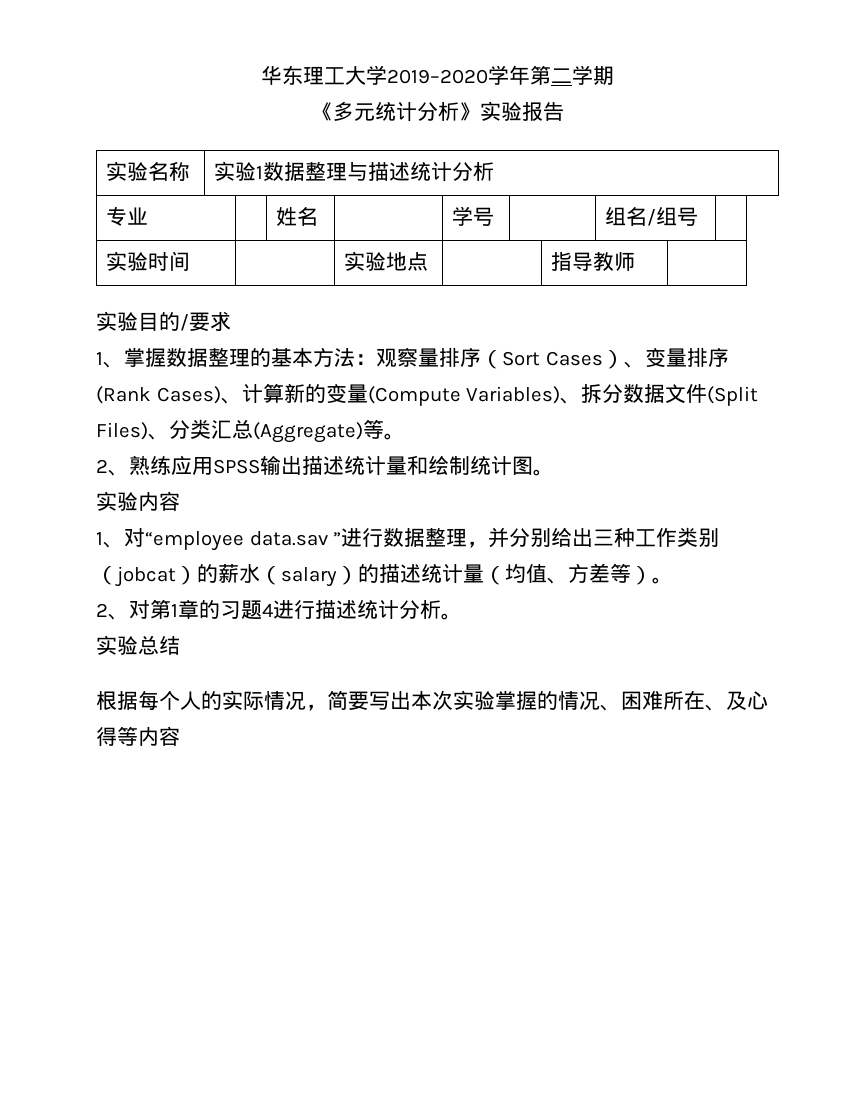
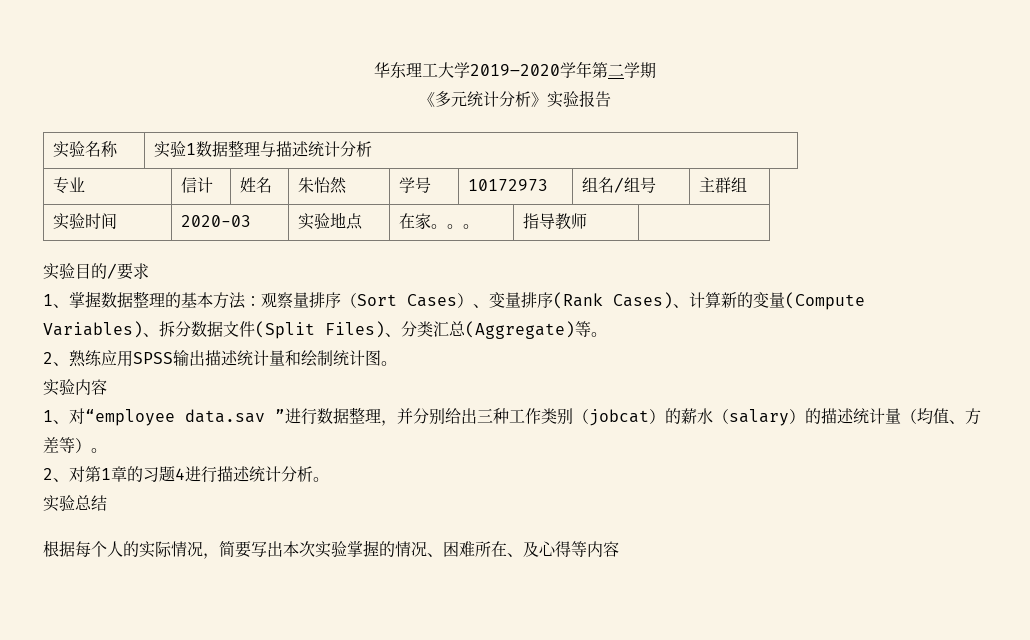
(149, 216) none -> [180,177,213,193] 信计
(319, 216) none -> [297,177,347,194] 朱怡然
(495, 216) none -> [467,179,548,191] 10172973
(699, 216) none -> [698,177,747,193] 主群组
(191, 261) none -> [180,215,251,227] 2020-03
(429, 261) none -> [398,213,479,230] 在家。。。

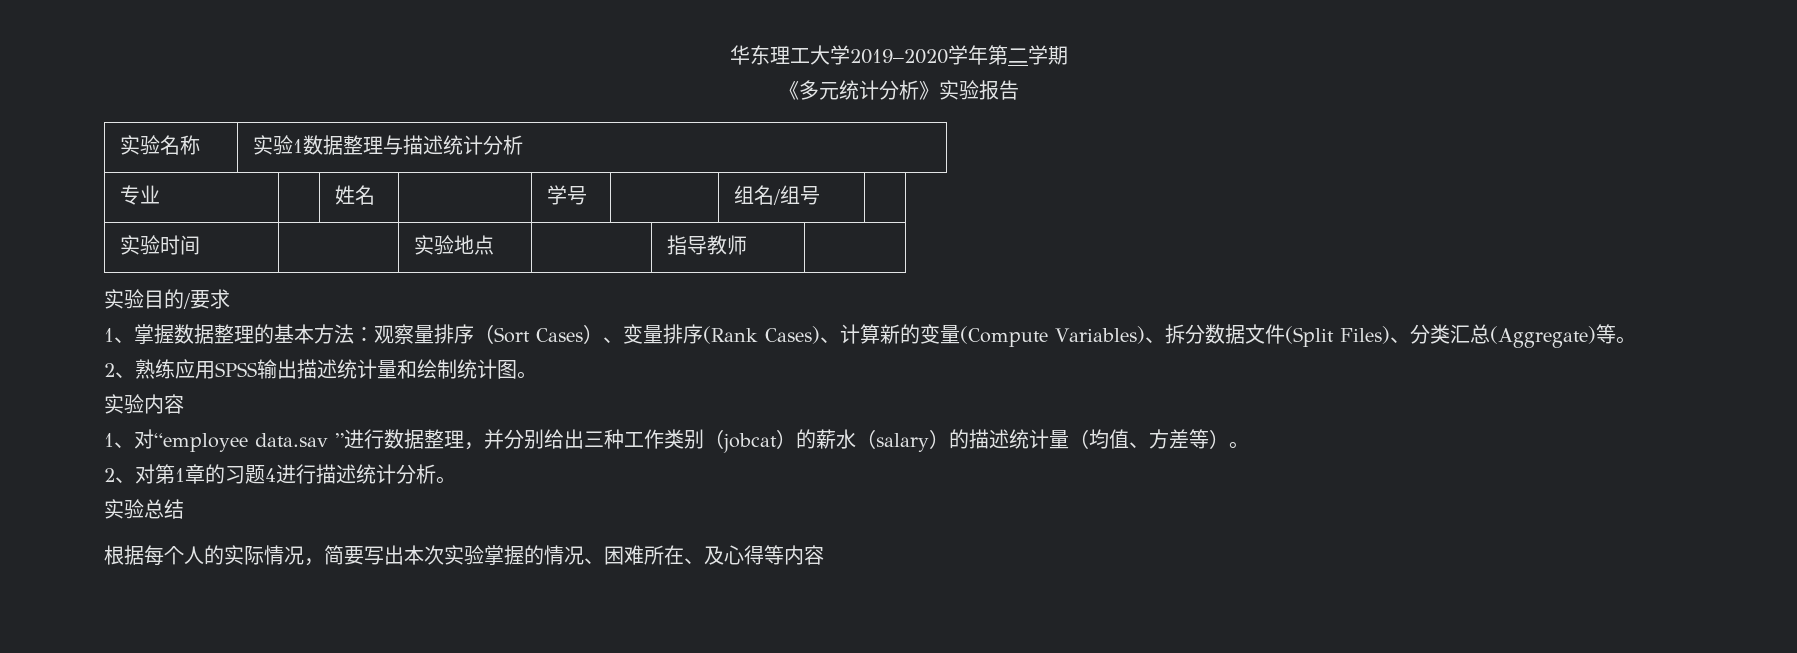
[180,177,213,193] 信计 -> (160, 194) none
[297,177,347,194] 朱怡然 -> (375, 195) none
[467,179,548,191] 10172973 -> (587, 195) none
[698,177,747,193] 主群组 -> (820, 195) none
[180,215,251,227] 2020-03 -> (200, 245) none
[398,213,479,230] 在家。。。 -> (494, 245) none

